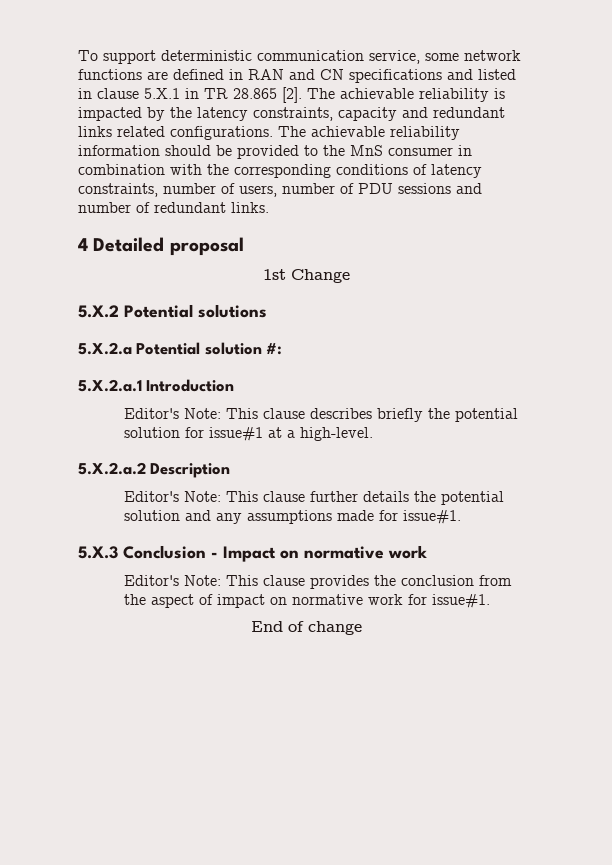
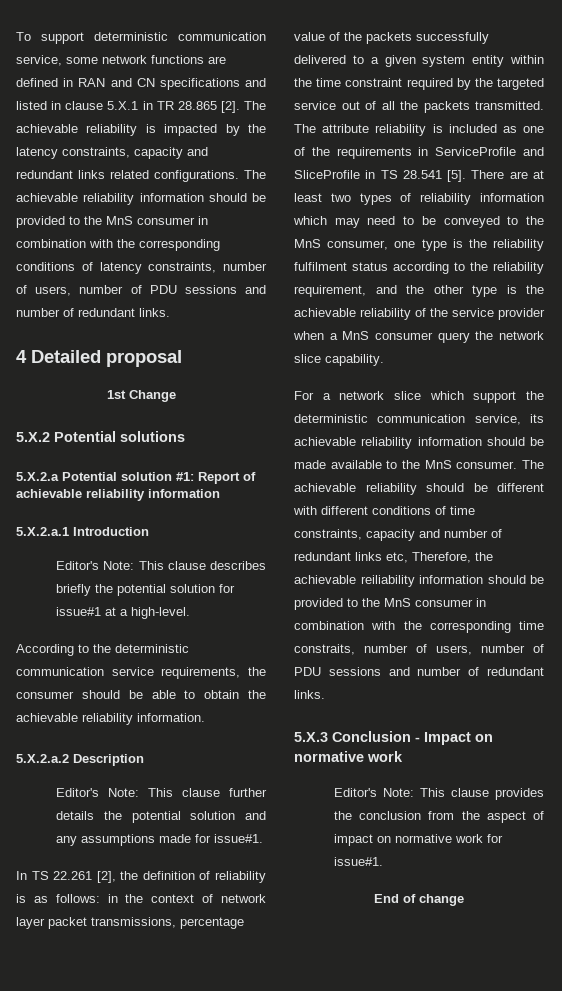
[266,343,283,355] #: -> [176,472,256,484] [16,489,220,501] #1: Report of achievable reliability information
(373, 434) none -> [16,644,189,656] [16,667,266,679] [16,690,266,699] [16,713,205,725] // According to the deterministic communication service requirements, the consumer should be able to obtain the achievable reliability information.
(461, 517) none -> [16,871,266,883] [16,894,266,903] [16,917,244,929] [294,32,489,44] [294,55,544,67] [294,78,544,90] [294,101,544,113] [294,124,544,136] [294,147,544,159] [294,170,544,182] [294,193,544,205] [293,216,544,228] [294,239,544,251] [294,262,544,274] [294,285,544,297] [294,308,545,320] [293,331,544,343] [294,354,384,366] [294,391,544,403] [294,414,544,425] [294,437,544,449] [294,460,544,469] [294,483,544,495] [293,506,475,515] [294,529,502,541] [294,552,493,563] [294,575,544,587] [294,598,486,610] [294,621,544,633] [294,644,544,655] [294,667,544,676] [294,690,325,699] // In TS 22.261 [2], the definition of reliability is as follows: in the context of network layer packet transmissions, percentage value of the packets successfully delivered to a given system entity within the time constraint required by the targeted service out of all the packets transmitted. The attribute reliability is included as one of the requirements in ServiceProfile and SliceProfile in TS 28.541 [5]. There are at least two types of reliability information which may need to be conveyed to the MnS consumer, one type is the reliability fulfilment status according to the reliability requirement, and the other type is the achievable reliability of the service provider when a MnS consumer query the network slice capability. // For a network slice which support the deterministic communication service, its achievable reliability information should be made available to the MnS consumer. The achievable reliability should be different with different conditions of time constraints, capacity and number of redundant links etc, Therefore, the achievable reiliability information should be provided to the MnS consumer in combination with the corresponding time constraits, number of users, number of PDU sessions and number of redundant links.

